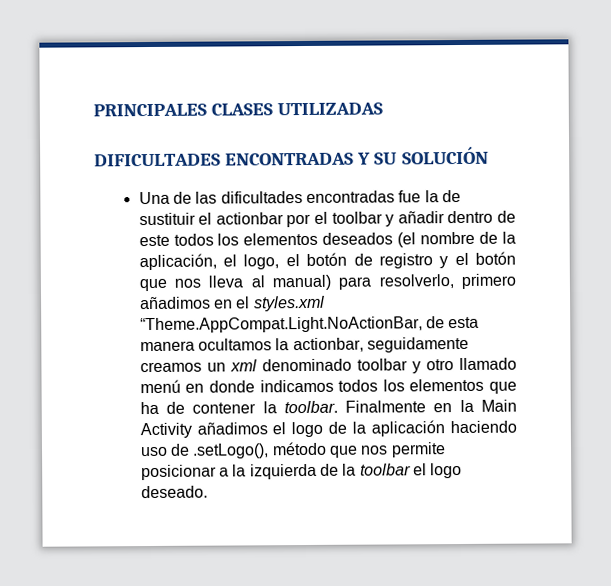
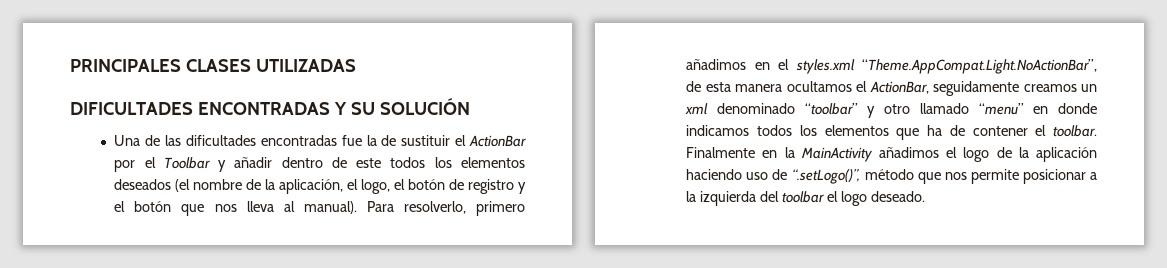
[215,212,284,225] actionbar -> [468,135,526,147] ActionBar
[331,211,383,224] toolbar -> [163,157,210,169] Toolbar
[271,274,372,291] manual) para -> [303,201,394,214] manual). Para
[139,316,423,334] “Theme.AppCompat.Light.NoActionBar, -> [862,59,1097,74] “Theme.AppCompat.Light.NoActionBar”,
[275,337,364,353] la actionbar, -> [856,81,929,94] el ActionBar,
[356,358,408,371] toolbar -> [804,103,858,115] “toolbar”
[139,379,181,394] menú -> [978,103,1024,115] “menu”
[262,401,277,414] la -> [1035,125,1047,136] el
[481,399,517,412] [139,422,192,439] Main Activity -> [800,147,873,162] MainActivity
[192,443,270,459] .setLogo(), -> [791,169,861,184] “.setLogo()”,
[319,463,357,476] de la -> [760,191,780,202] del

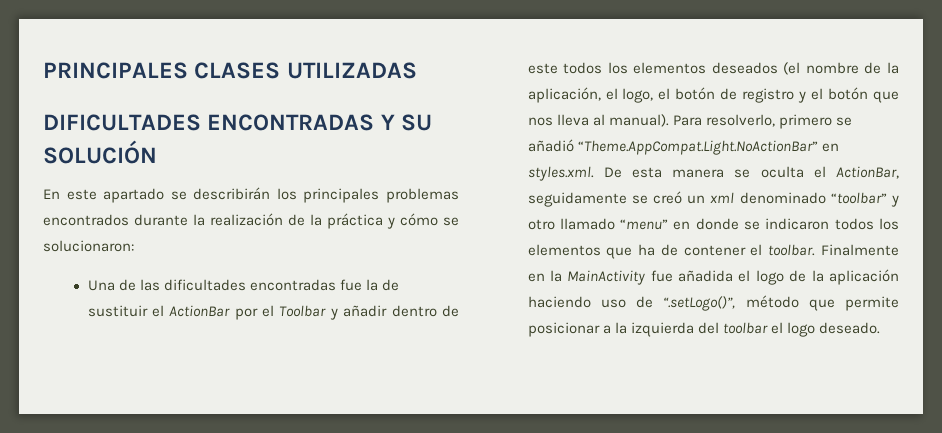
(470, 106) none -> [43,187,459,203] [43,213,459,229] [43,240,134,252] // En este apartado se describirán los principales problemas encontrados durante la realización de la práctica y cómo se solucionaron:
[686,59,1097,74] [686,81,852,92] añadimos en el styles.xml “Theme.AppCompat.Light.NoActionBar”, de esta manera ocultamos -> [835,117,852,126] [527,139,839,155] [527,166,804,181] se añadió “Theme.AppCompat.Light.NoActionBar” en styles.xml. De esta manera se oculta
[1023,84,1077,92] creamos -> [631,191,682,204] se creó
[686,125,750,136] indicamos -> [744,218,830,230] se indicaron
[879,147,940,158] añadimos -> [650,270,734,282] fue añadida
[944,172,967,180] nos -> (835, 305) none

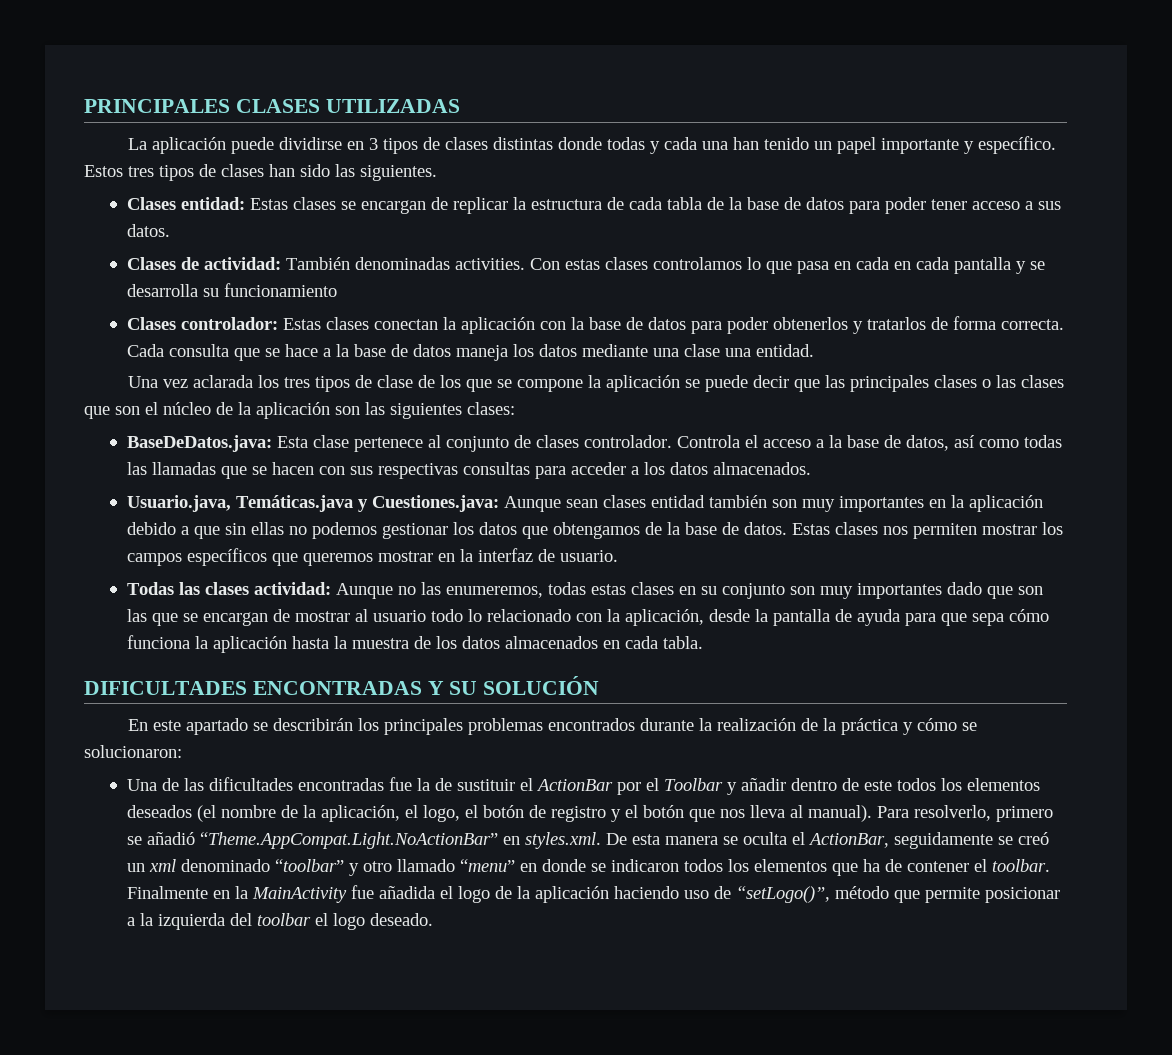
(417, 70) none -> [128,136,1057,154] [84,164,437,181] [127,197,1062,214] [127,224,171,237] [127,257,1046,274] [127,283,338,297] [127,316,1065,334] [127,344,815,361] [128,375,1065,392] [84,402,515,419] [127,435,1063,452] [127,462,812,479] [127,495,1044,512] [127,522,1064,539] [127,548,619,566] [127,582,1044,599] [127,609,1050,626] [127,635,704,653] // La aplicación puede dividirse en 3 tipos de clases distintas donde todas y cada una han tenido un papel importante y específico. Estos tres tipos de clases han sido las siguientes. // Clases entidad: Estas clases se encargan de replicar la estructura de cada tabla de la base de datos para poder tener acceso a sus datos. // Clases de actividad: También denominadas activities. Con estas clases controlamos lo que pasa en cada en cada pantalla y se desarrolla su funcionamiento // Clases controlador: Estas clases conectan la aplicación con la base de datos para poder obtenerlos y tratarlos de forma correcta. Cada consulta que se hace a la base de datos maneja los datos mediante una clase una entidad. // Una vez aclarada los tres tipos de clase de los que se compone la aplicación se puede decir que las principales clases o las clases que son el núcleo de la aplicación son las siguientes clases: // BaseDeDatos.java: Esta clase pertenece al conjunto de clases controlador. Controla el acceso a la base de datos, así como todas las llamadas que se hacen con sus respectivas consultas para acceder a los datos almacenados. // Usuario.java, Temáticas.java y Cuestiones.java: Aunque sean clases entidad también son muy importantes en la aplicación debido a que sin ellas no podemos gestionar los datos que obtengamos de la base de datos. Estas clases nos permiten mostrar los campos específicos que queremos mostrar en la interfaz de usuario. // Todas las clases actividad: Aunque no las enumeremos, todas estas clases en su conjunto son muy importantes dado que son las que se encargan de mostrar al usuario todo lo relacionado con la aplicación, desde la pantalla de ayuda para que sepa cómo funciona la aplicación hasta la muestra de los datos almacenados en cada tabla.
[663,296,736,311] “.setLogo()”, -> [736,886,831,903] “setLogo()”,

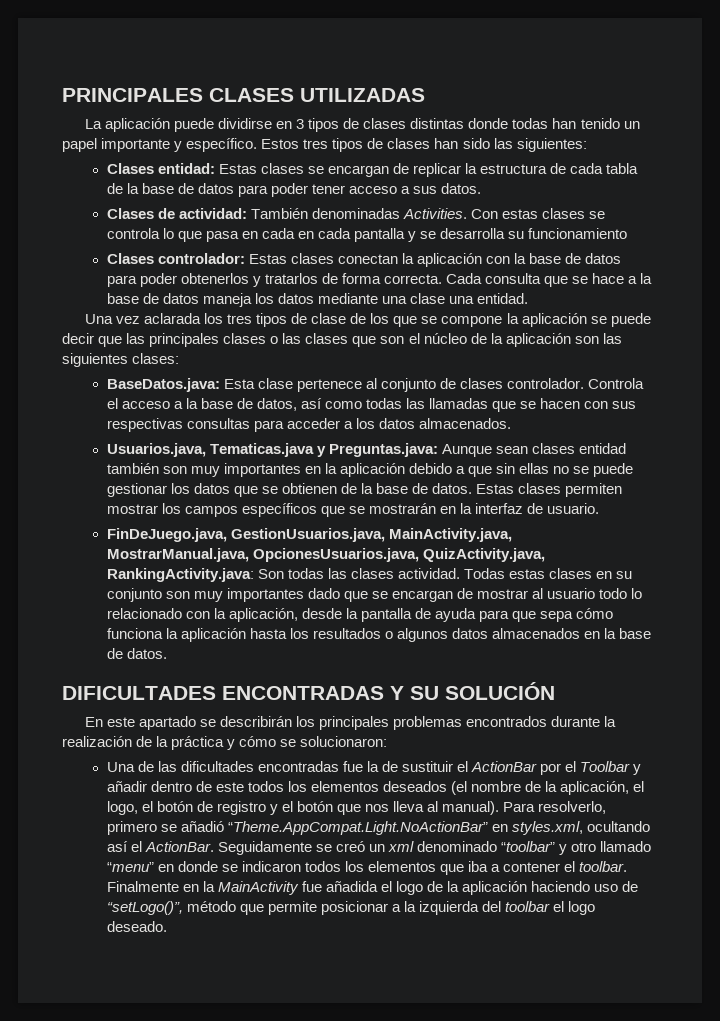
[650,137,729,154] y cada una -> (549, 123) none
[360,165,437,181] siguientes. -> [516,138,587,152] siguientes:
[455,258,526,270] activities. -> [402,208,467,219] Activities.
[653,257,743,270] controlamos -> [589,211,606,219] [106,228,160,239] se controla
[127,435,273,452] BaseDeDatos.java: -> [106,378,220,392] BaseDatos.java:
[127,495,500,512] Usuario.java, Temáticas.java y Cuestiones.java: -> [106,443,438,457] Usuarios.java, Tematicas.java y Preguntas.java:
[312,522,378,539] podemos -> [573,463,634,477] se puede
[553,522,641,539] obtengamos -> [261,483,337,494] se obtienen
[883,526,909,535] nos -> (562, 488) none
[303,551,434,566] queremos mostrar -> [348,503,436,514] se mostrarán
[127,582,587,599] Todas las clases actividad: Aunque no las enumeremos, todas -> [106,528,512,542] [106,548,545,562] [106,568,505,582] FinDeJuego.java, GestionUsuarios.java, MainActivity.java, MostrarManual.java, OpcionesUsuarios.java, QuizActivity.java, RankingActivity.java: Son todas las clases actividad. Todas
[1018,586,1044,595] [127,609,179,626] son las que -> (368, 596) none
[334,636,704,649] la muestra de los datos almacenados en cada tabla. -> [289,628,652,642] [106,648,167,659] los resultados o algunos datos almacenados en la base de datos.
[525,832,994,849] styles.xml. De esta manera se oculta el ActionBar, seguidamente -> [511,821,650,835] [106,841,312,855] styles.xml, ocultando así el ActionBar. Seguidamente
[863,859,903,872] ha de -> [468,861,501,872] iba a

